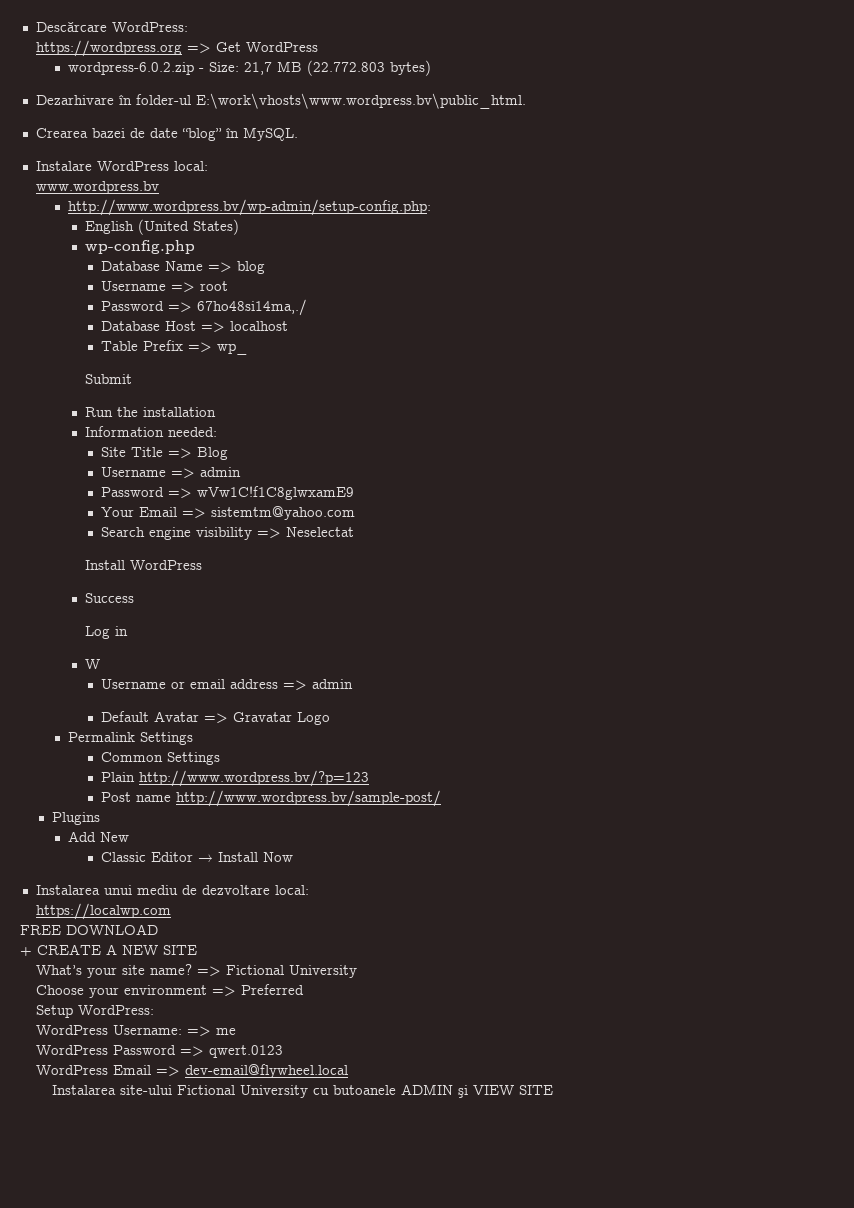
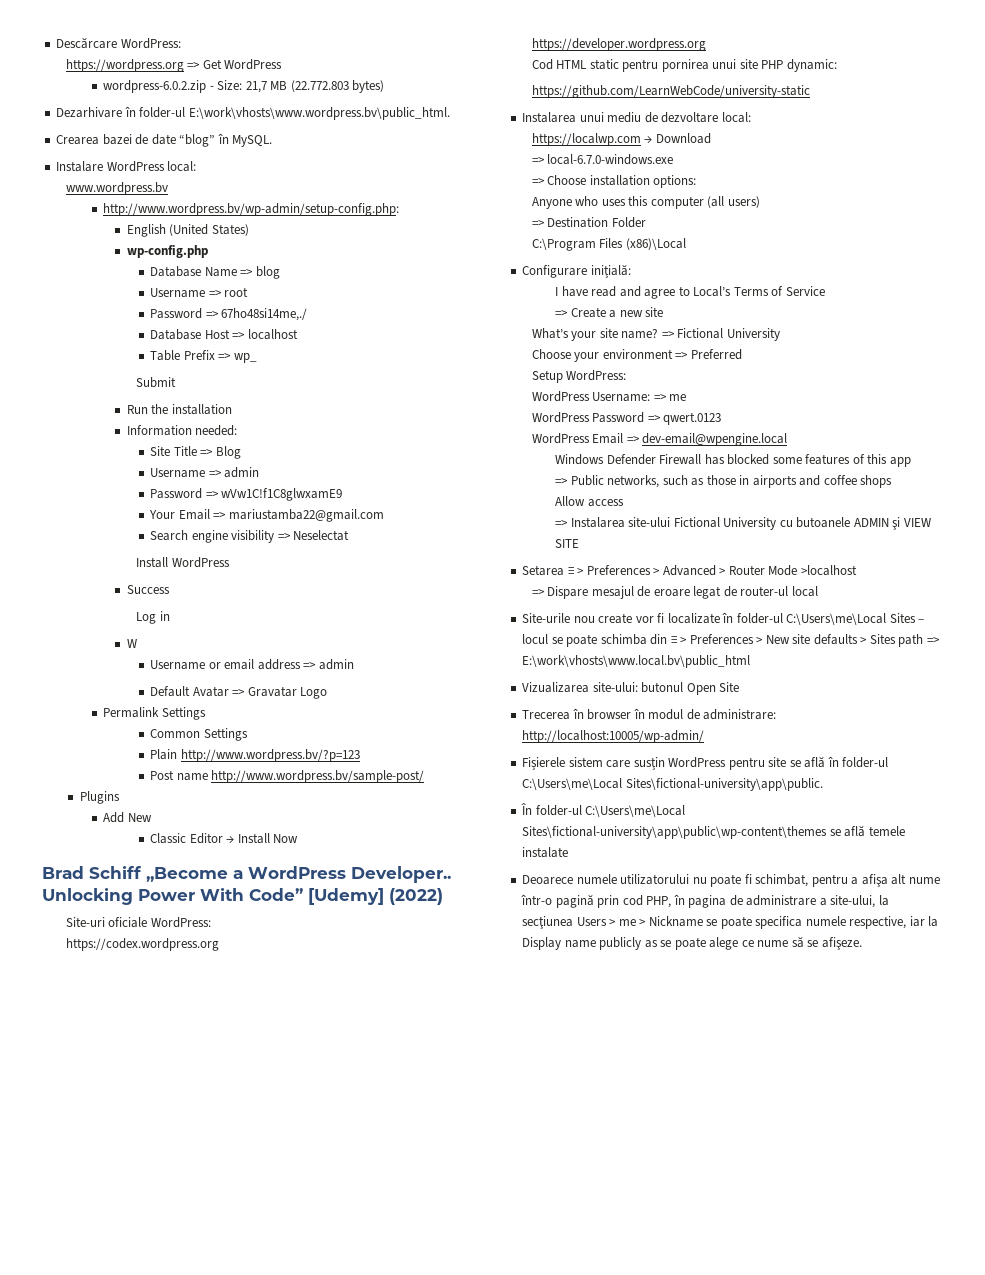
[196,299,307,316] 67ho48si14ma,./ -> [221,308,308,321] 67ho48si14me,./
[210,506,355,520] sistemtm@yahoo.com -> [228,509,384,522] mariustamba22@gmail.com
(293, 857) none -> [42,866,451,883] [42,888,443,905] [65,917,211,928] [65,938,219,951] [531,38,706,51] [531,59,837,72] [531,85,810,98] // Brad Schiff „Become a WordPress Developer.. Unlocking Power With Code” [Udemy] (2022) // Site-uri oficiale WordPress: // https://codex.wordpress.org // https://developer.wordpress.org // Cod HTML static pentru pornirea unui site PHP dynamic: // https://github.com/LearnWebCode/university-static
[20,924,158,935] [20,944,197,956] // FREE DOWNLOAD // + CREATE A NEW SITE -> [644,133,711,144] [531,154,674,165] [531,175,697,188] [531,196,760,209] [531,217,646,228] [531,238,686,251] [522,264,631,278] [555,286,825,299] [555,307,664,318] → Download // => local-6.7.0-windows.exe // => Choose installation options: // Anyone who uses this computer (all users) // => Destination Folder // C:\Program Files (x86)\Local // Configurare inițială: // I have read and agree to Local’s Terms of Service // => Create a new site
[185,1064,349,1078] dev-email@flywheel.local // -> [642,433,788,446] [555,454,911,467] [555,475,893,488] [555,496,624,507] [555,520,569,527] dev-email@wpengine.local // Windows Defender Firewall has blocked some features of this app // => Public networks, such as those in airports and coffee shops // Allow access // =>
(554, 1090) none -> [522,565,857,576] [531,586,818,599] [522,612,925,625] [522,634,940,647] [522,655,751,668] [522,682,740,695] [522,708,777,720] [522,730,705,743] [522,756,889,770] [522,778,823,791] [521,803,686,817] [522,825,905,839] [522,847,569,858] [522,874,940,887] [521,894,889,908] [522,916,939,929] [522,936,862,950] // Setarea ≡ > Preferences > Advanced > Router Mode >localhost // => Dispare mesajul de eroare legat de router-ul local // Site-urile nou create vor fi localizate în folder-ul C:\Users\me\Local Sites – locul se poate schimba din ≡ > Preferences > New site defaults > Sites path => E:\work\vhosts\www.local.bv\public_html // Vizualizarea site-ului: butonul Open Site // Trecerea în browser în modul de administrare: http://localhost:10005/wp-admin/ // Fișierele sistem care susțin WordPress pentru site se află în folder-ul C:\Users\me\Local Sites\fictional-university\app\public. // În folder-ul C:\Users\me\Local Sites\fictional-university\app\public\wp-content\themes se află temele instalate // Deoarece numele utilizatorului nu poate fi schimbat, pentru a afişa alt nume într-o pagină prin cod PHP, în pagina de administrare a site-ului, la secţiunea Users > me > Nickname se poate specifica numele respective, iar la Display name publicly as se poate alege ce nume să se afişeze.

